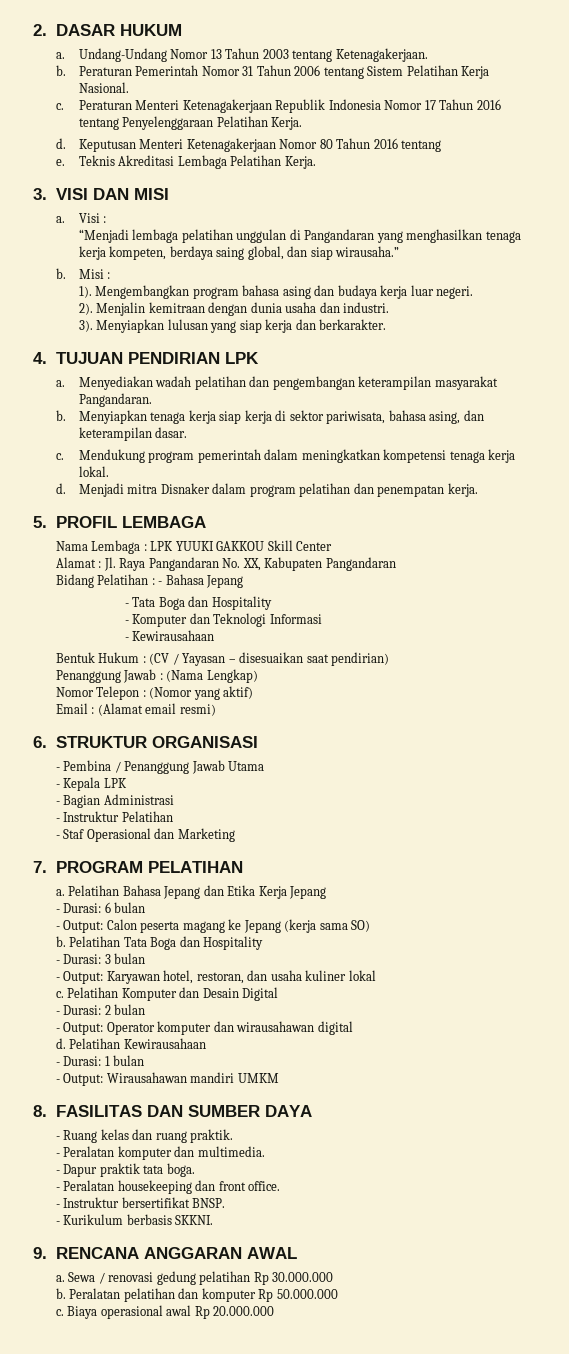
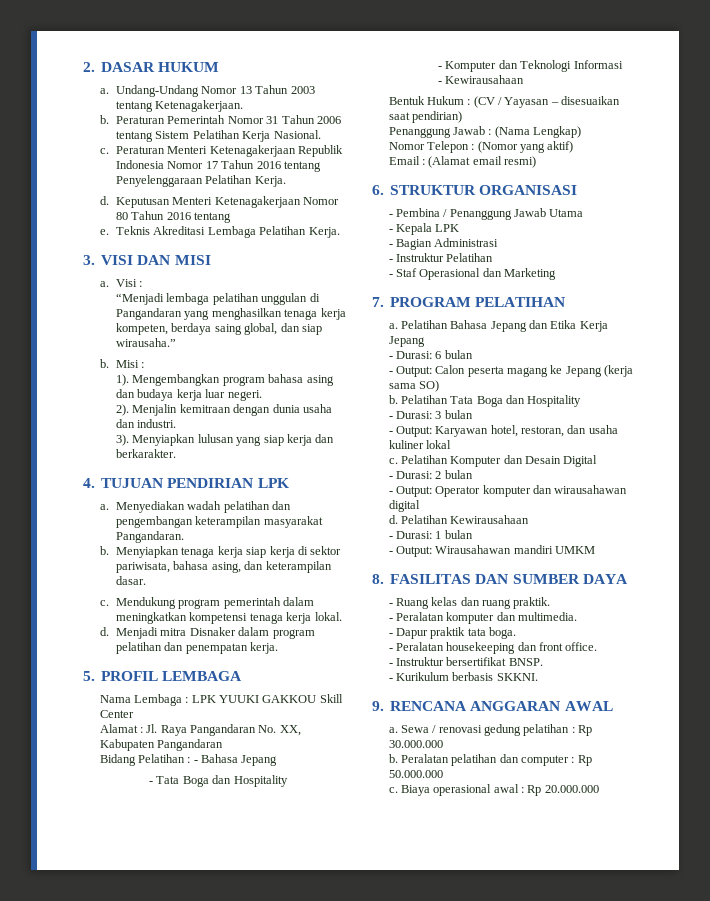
(251, 1278) none -> [571,727,575,733] :
[201,1288,256,1302] komputer -> [521,755,575,766] computer :
(192, 1310) none -> [521,787,525,793] :

